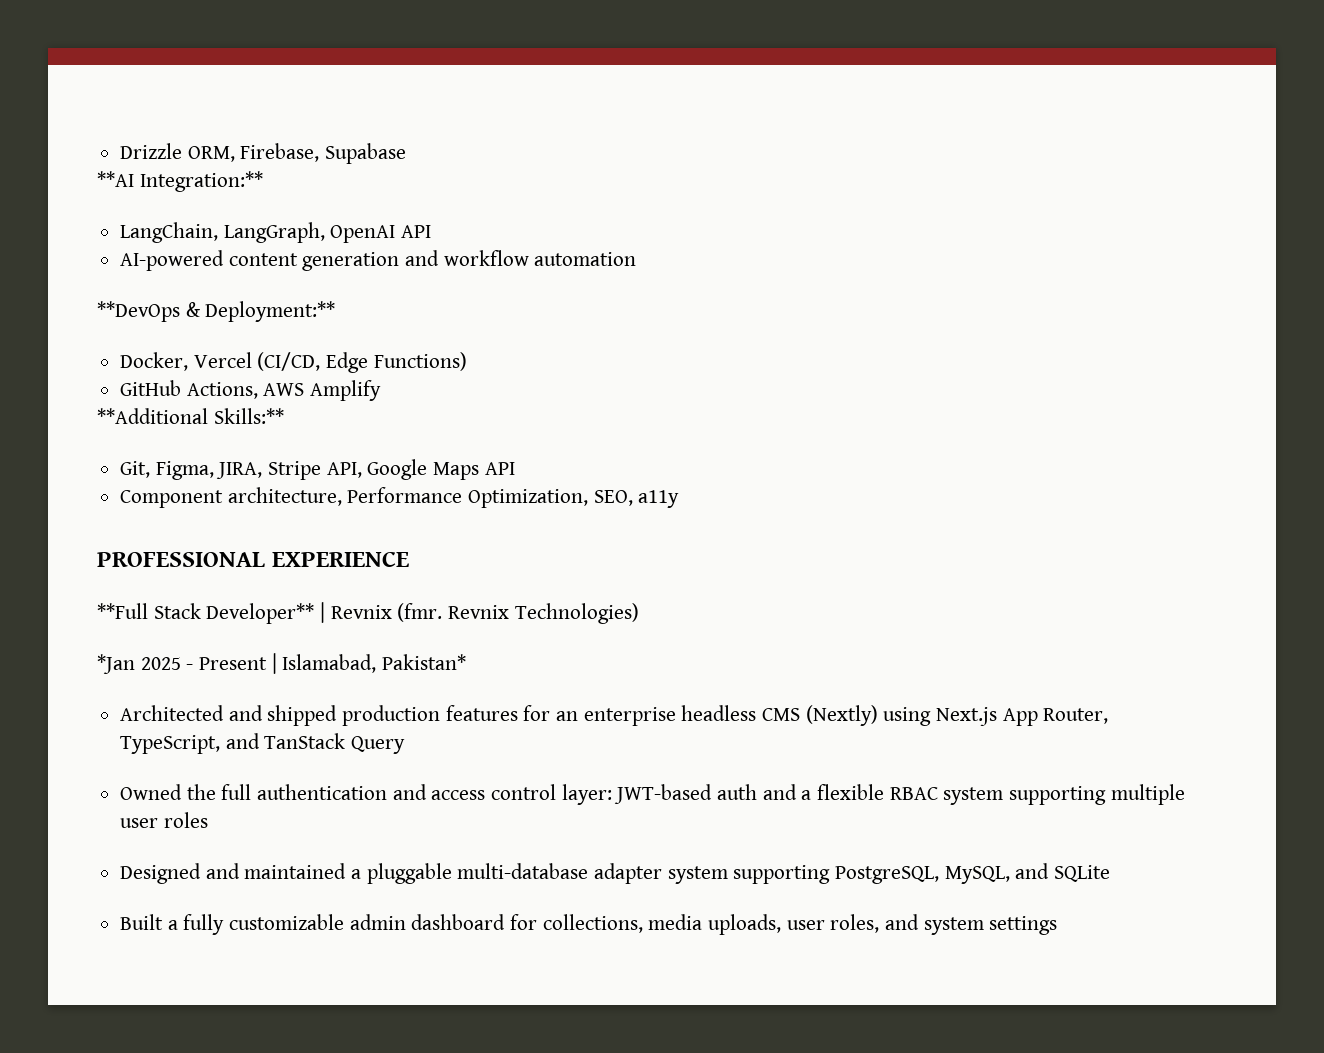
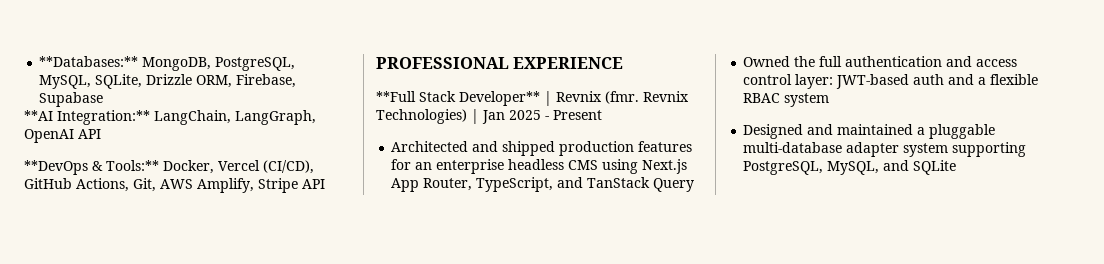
(120, 151) none -> [39,56,296,71] [39,74,143,89] **Databases:** MongoDB, PostgreSQL, MySQL, SQLite,
(263, 181) // -> (150, 117) none
[120,250,637,271] // AI-powered content generation and workflow automation -> (101, 134) none
[205,301,336,322] Deployment:** // -> [106,160,159,171] Tools:**
[257,352,467,373] [120,380,382,401] [97,408,284,424] [120,459,515,480] [120,487,680,508] (CI/CD, Edge Functions) // GitHub Actions, AWS Amplify // **Additional Skills:** // Git, Figma, JIRA, Stripe API, Google Maps API // Component architecture, Performance Optimization, SEO, a11y -> [263,160,314,174] [24,178,325,193] (CI/CD), GitHub Actions, Git, AWS Amplify, Stripe API
[97,654,135,674] // *Jan -> [471,109,505,124] | Jan
[271,653,467,674] | Islamabad, Pakistan* -> (602, 115) none
[805,705,878,726] (Nextly) -> (599, 165) none
[1009,784,1185,805] [120,812,208,828] supporting multiple user roles -> (830, 100) none
[120,914,1058,935] // Built a fully customizable admin dashboard for collections, media uploads, user roles, and system settings -> (957, 167) none

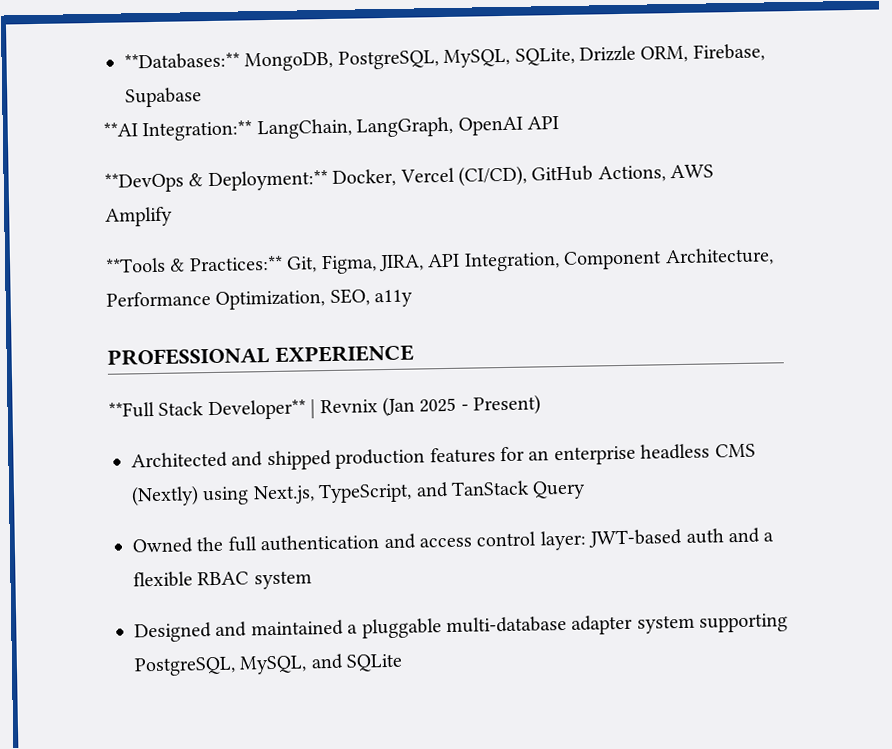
[106,160,159,171] Tools:** -> [207,169,328,192] Deployment:**
[133,178,325,193] Git, AWS Amplify, Stripe API -> [670,164,715,179] [105,206,173,227] [105,247,774,275] [106,288,414,310] AWS Amplify // **Tools & Practices:** Git, Figma, JIRA, API Integration, Component Architecture, Performance Optimization, SEO, a11y
[605,91,689,104] [376,109,505,124] (fmr. Revnix Technologies) | Jan -> [382,396,415,418] (Jan
[553,110,602,120] Present -> [473,394,542,416] Present)
[602,159,688,174] [391,178,473,192] using Next.js App Router, -> [131,485,315,507] (Nextly) using Next.js,

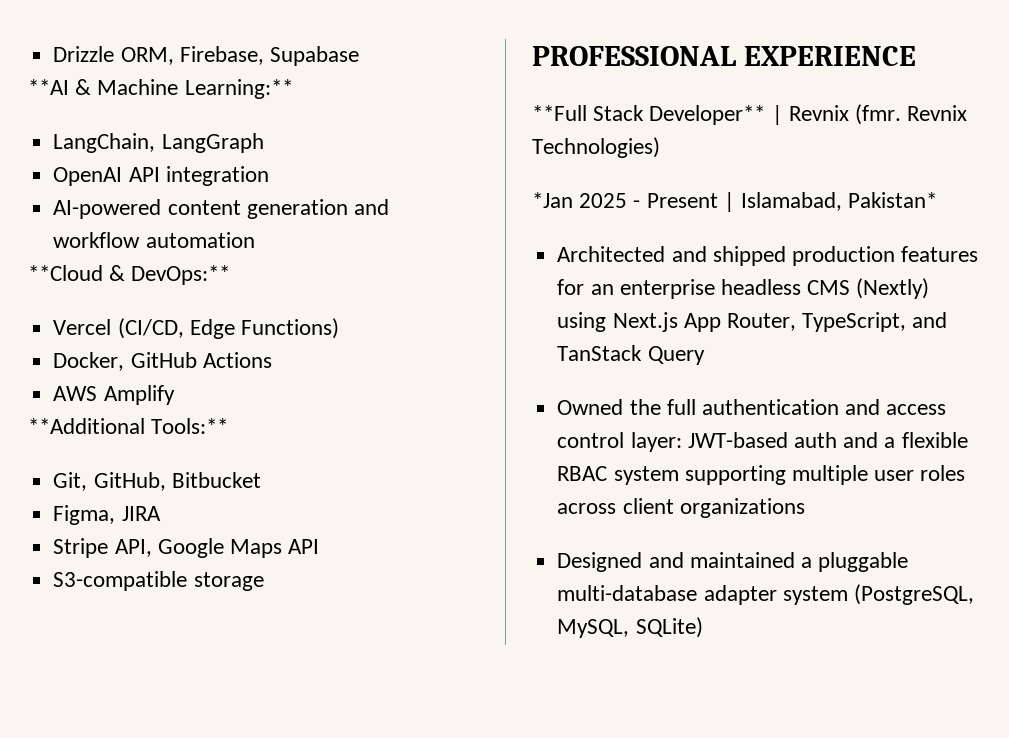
[124,47,575,72] **Databases:** MongoDB, PostgreSQL, MySQL, SQLite, -> (53, 54) none
[142,116,559,142] [104,164,715,193] [105,206,173,227] [105,247,774,275] [106,288,414,310] Integration:** LangChain, LangGraph, OpenAI API // **DevOps & Deployment:** Docker, Vercel (CI/CD), GitHub Actions, AWS Amplify // **Tools & Practices:** Git, Figma, JIRA, API Integration, Component Architecture, Performance Optimization, SEO, a11y -> [75,79,293,99] [53,133,264,153] [53,166,269,186] [53,199,389,219] [53,232,255,248] [28,265,231,285] [53,318,339,339] [53,352,272,371] [53,385,175,405] [28,418,229,434] [53,472,261,491] [53,505,161,525] [53,538,320,558] [53,571,264,591] & Machine Learning:** // LangChain, LangGraph // OpenAI API integration // AI-powered content generation and workflow automation // **Cloud & DevOps:** // Vercel (CI/CD, Edge Functions) // Docker, GitHub Actions // AWS Amplify // **Additional Tools:** // Git, GitHub, Bitbucket // Figma, JIRA // Stripe API, Google Maps API // S3-compatible storage
[382,394,542,418] (Jan 2025 - Present) -> [855,104,968,125] [532,137,660,158] [532,192,938,212] (fmr. Revnix Technologies) // *Jan 2025 - Present | Islamabad, Pakistan*
[252,485,315,505] Next.js, -> [612,312,796,332] Next.js App Router,
(312, 580) none -> [684,465,966,485] [557,498,805,518] supporting multiple user roles across client organizations
[699,613,789,633] [134,653,404,677] supporting PostgreSQL, MySQL, and SQLite -> [853,584,974,605] [557,617,703,638] (PostgreSQL, MySQL, SQLite)

